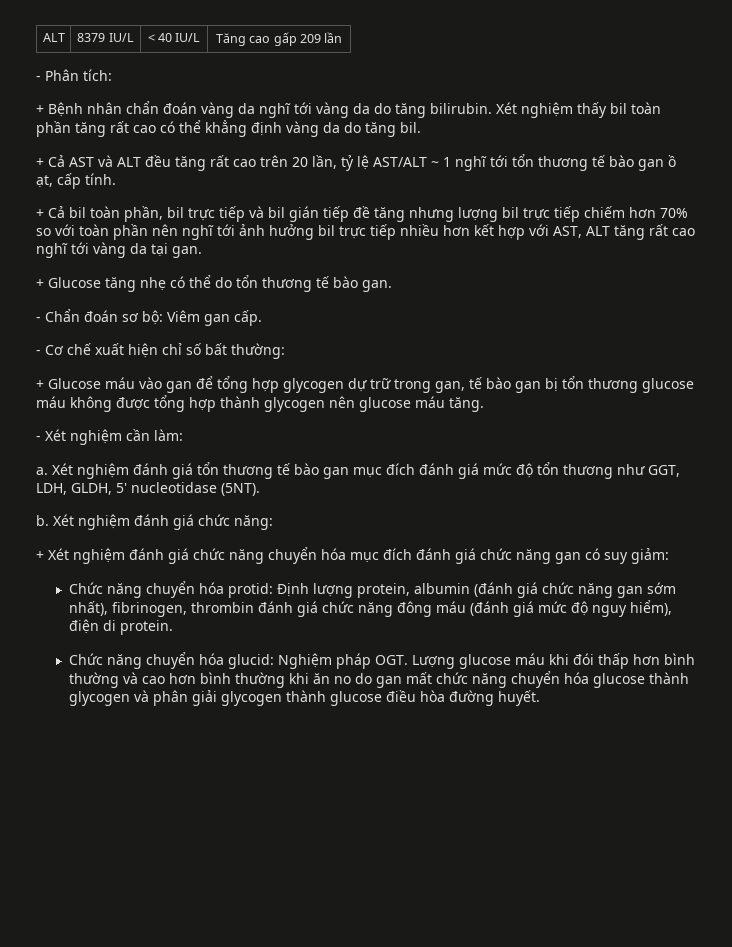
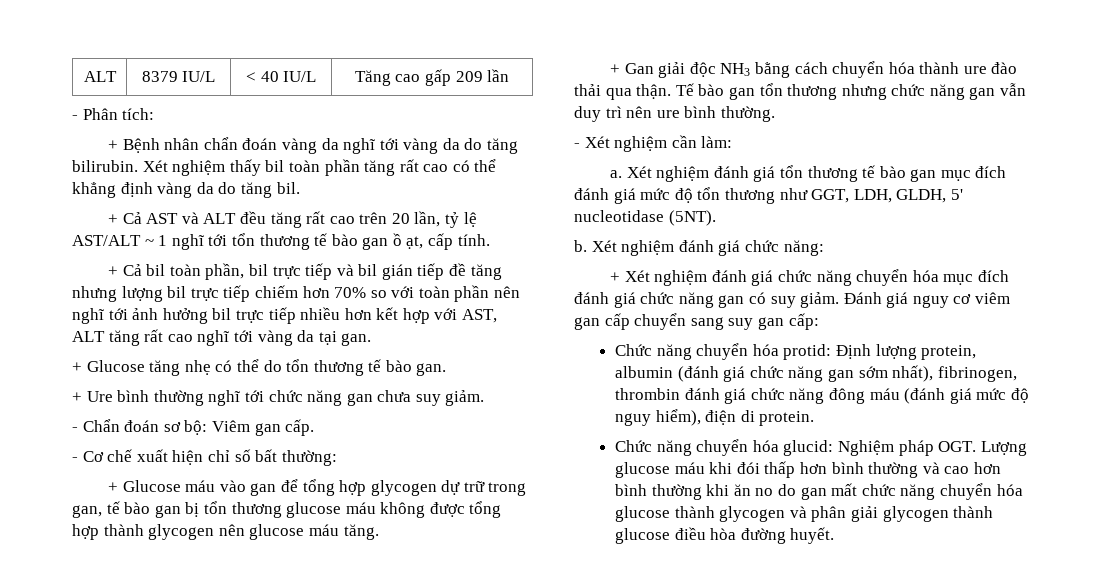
(392, 286) none -> [72,390,485,406] // + Ure bình thường nghĩ tới chức năng gan chưa suy giảm.
(484, 404) none -> [609,61,1018,78] [574,83,1027,100] [574,106,775,122] // + Gan giải độc NH3 bằng cách chuyển hóa thành ure đào thải qua thận. Tế bào gan tổn thương nhưng chức năng gan vẫn duy trì nên ure bình thường.
[631,548,669,564] giảm: -> [800,292,1011,308] [574,313,819,330] giảm. Đánh giá nguy cơ viêm gan cấp chuyển sang suy gan cấp:

